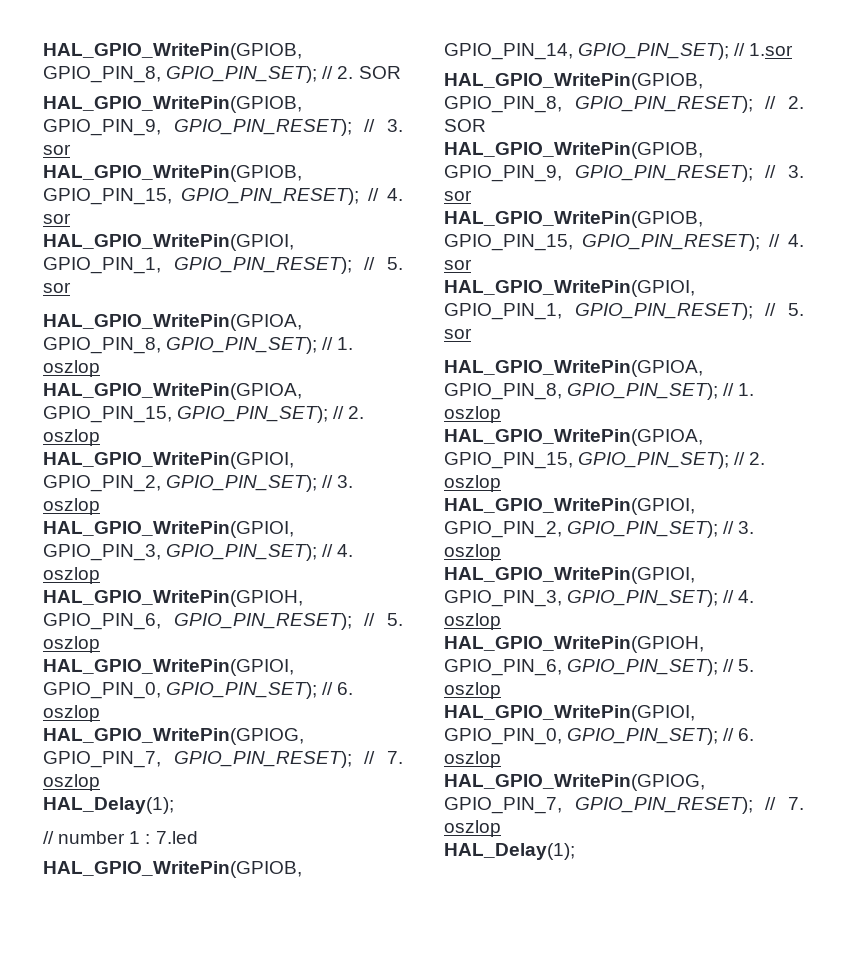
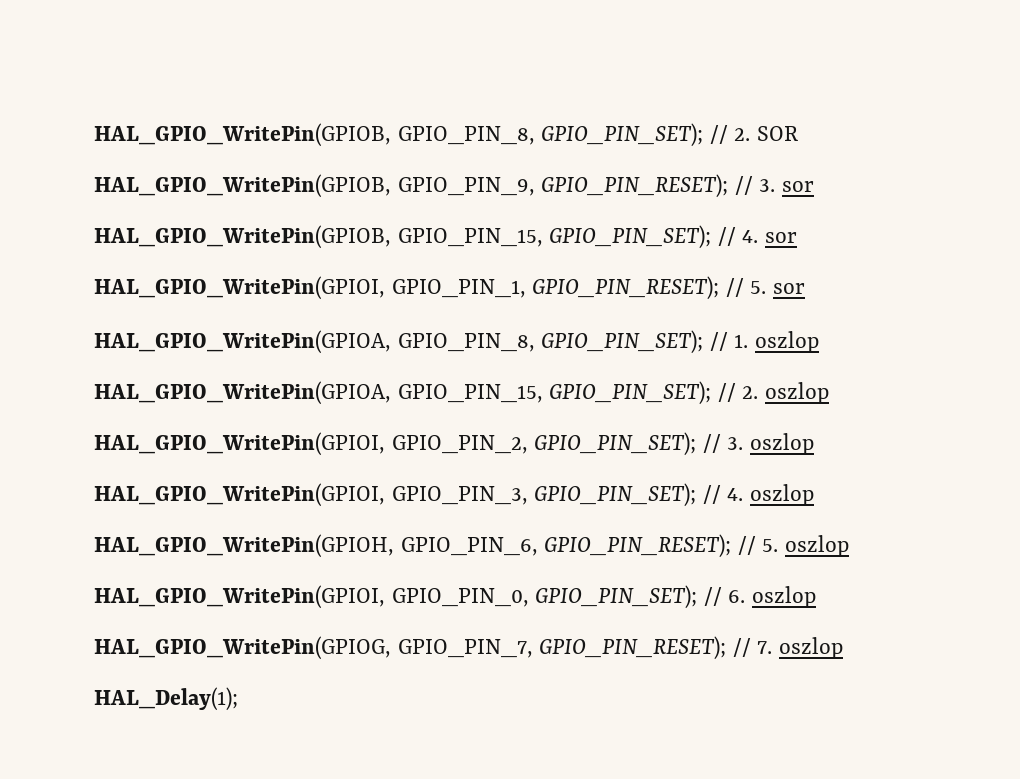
[181,188,359,205] GPIO_PIN_RESET); -> [549,225,712,249] GPIO_PIN_SET);
[43,831,198,844] [43,861,302,878] [444,43,794,60] [444,73,703,90] [444,96,804,113] [444,119,486,132] [444,142,703,159] [444,165,804,182] [444,190,472,201] [444,211,703,228] [444,234,804,251] [444,259,472,270] [444,280,695,297] [444,303,804,320] [444,328,472,339] [444,360,703,377] [444,383,755,400] [444,406,501,423] [444,429,703,446] [444,452,766,469] [444,475,501,492] [444,498,695,515] [444,521,755,538] [444,544,501,561] [444,567,695,584] [444,590,755,607] [444,613,501,630] [444,636,704,653] [444,659,755,676] [444,682,501,699] [444,705,695,722] [444,728,755,745] [444,751,501,768] [444,774,705,791] [444,797,804,814] [444,820,501,837] [444,843,575,860] // // number 1 : 7.led // HAL_GPIO_WritePin(GPIOB, GPIO_PIN_14, GPIO_PIN_SET); // 1.sor // HAL_GPIO_WritePin(GPIOB, GPIO_PIN_8, GPIO_PIN_RESET); // 2. SOR // HAL_GPIO_WritePin(GPIOB, GPIO_PIN_9, GPIO_PIN_RESET); // 3. sor // HAL_GPIO_WritePin(GPIOB, GPIO_PIN_15, GPIO_PIN_RESET); // 4. sor // HAL_GPIO_WritePin(GPIOI, GPIO_PIN_1, GPIO_PIN_RESET); // 5. sor // HAL_GPIO_WritePin(GPIOA, GPIO_PIN_8, GPIO_PIN_SET); // 1. oszlop // HAL_GPIO_WritePin(GPIOA, GPIO_PIN_15, GPIO_PIN_SET); // 2. oszlop // HAL_GPIO_WritePin(GPIOI, GPIO_PIN_2, GPIO_PIN_SET); // 3. oszlop // HAL_GPIO_WritePin(GPIOI, GPIO_PIN_3, GPIO_PIN_SET); // 4. oszlop // HAL_GPIO_WritePin(GPIOH, GPIO_PIN_6, GPIO_PIN_SET); // 5. oszlop // HAL_GPIO_WritePin(GPIOI, GPIO_PIN_0, GPIO_PIN_SET); // 6. oszlop // HAL_GPIO_WritePin(GPIOG, GPIO_PIN_7, GPIO_PIN_RESET); // 7. oszlop // HAL_Delay(1); -> (238, 699) none

